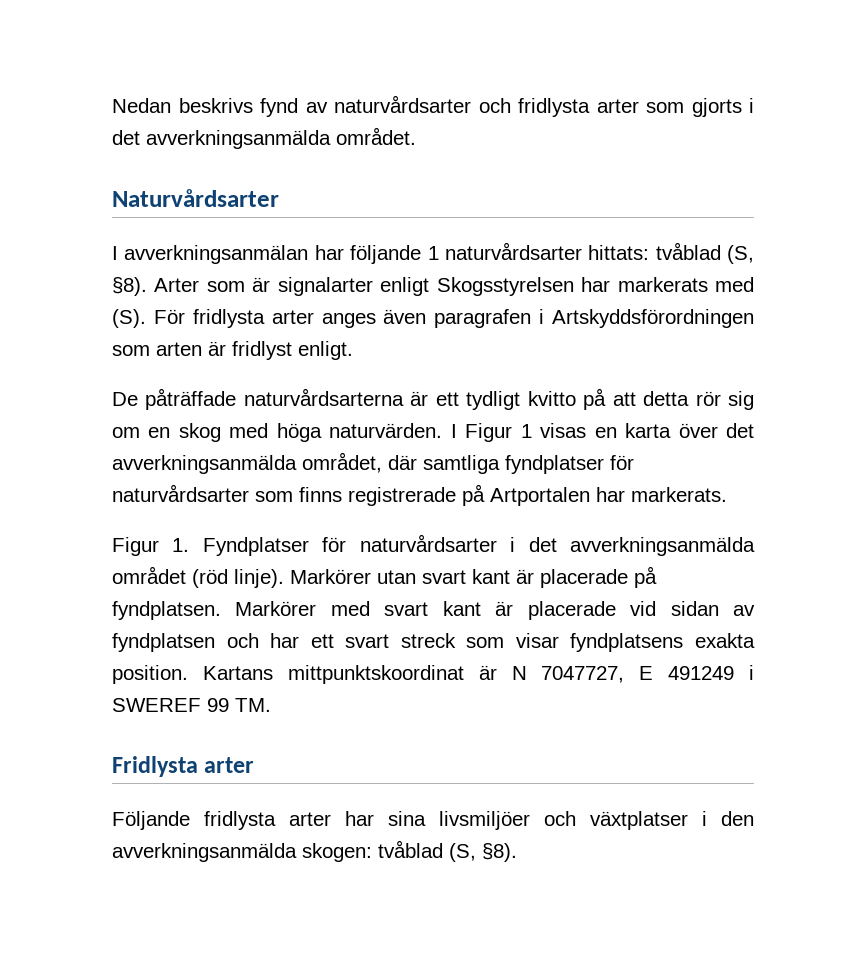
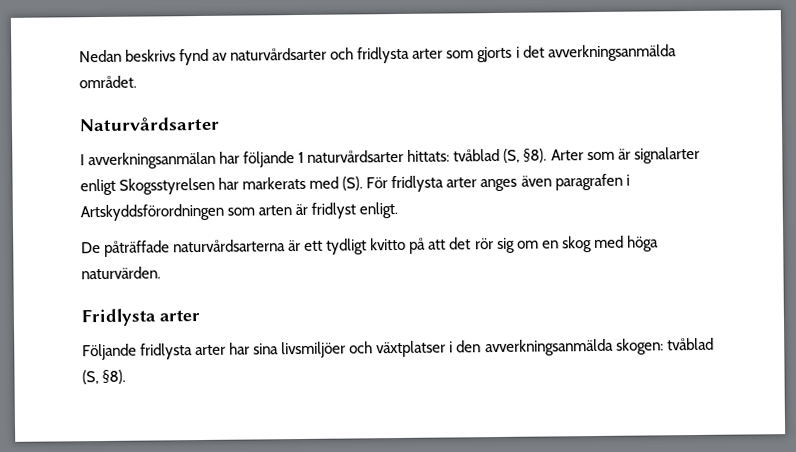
[643,391,690,406] detta -> [449,237,472,250] det
[450,423,754,442] [112,452,634,474] [112,484,727,506] [112,534,755,556] [112,566,657,588] [112,601,756,620] [112,633,755,652] [112,665,754,684] [112,698,271,712] I Figur 1 visas en karta över det avverkningsanmälda området, där samtliga fyndplatser för naturvårdsarter som finns registrerade på Artportalen har markerats. // Figur 1. Fyndplatser för naturvårdsarter i det avverkningsanmälda området (röd linje). Markörer utan svart kant är placerade på fyndplatsen. Markörer med svart kant är placerade vid sidan av fyndplatsen och har ett svart streck som visar fyndplatsens exakta position. Kartans mittpunktskoordinat är N 7047727, E 491249 i SWEREF 99 TM. -> (161, 273) none

